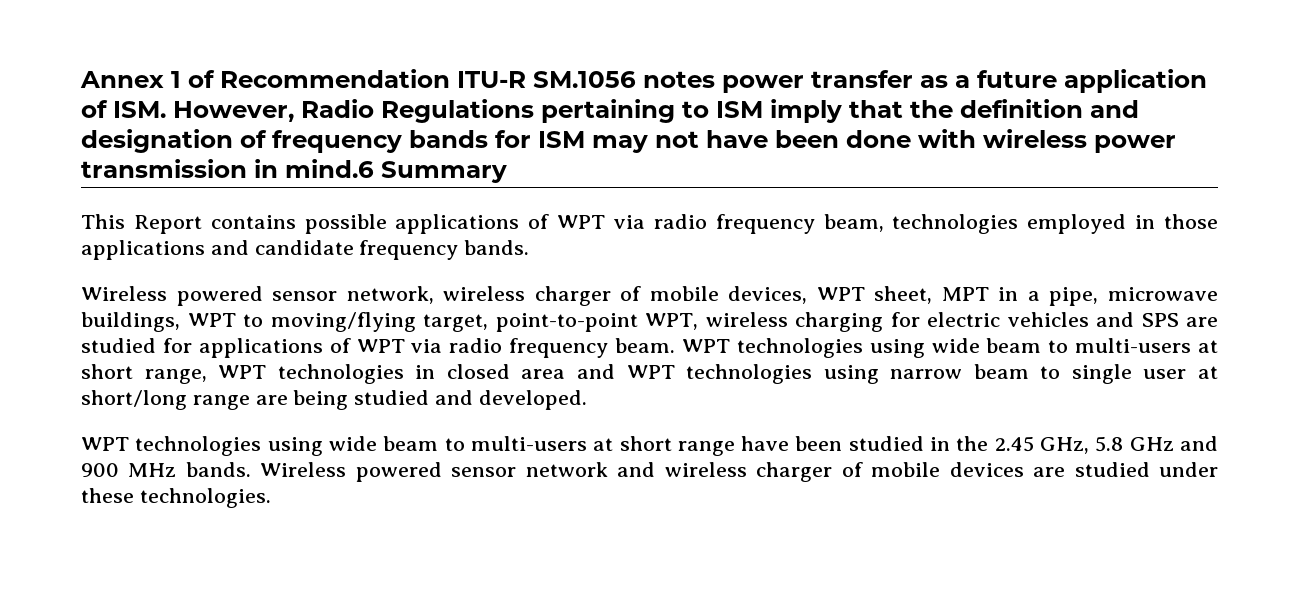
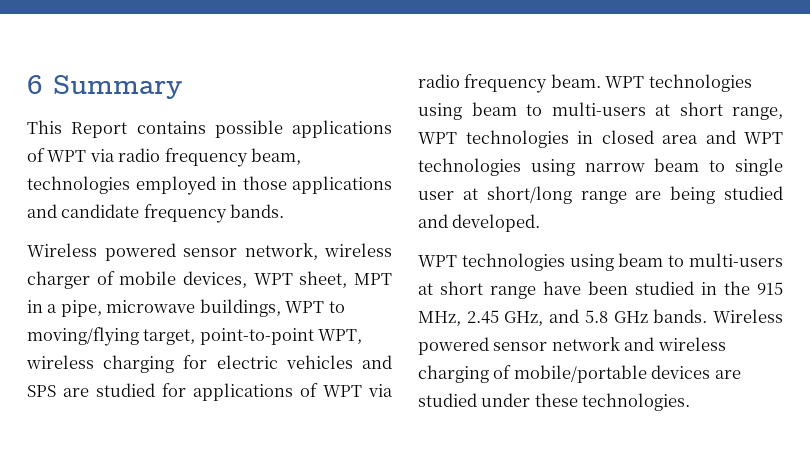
[80,69,1207,93] [81,99,1139,123] [81,129,1176,153] [81,159,374,178] Annex 1 of Recommendation ITU-R SM.1056 notes power transfer as a future application of ISM. However, Radio Regulations pertaining to ISM imply that the definition and designation of frequency bands for ISM may not have been done with wireless power transmission in mind.6 -> [27,75,43,94] 6
[931,338,980,353] wide -> (462, 111) none
[328,436,377,451] wide -> (614, 262) none
(989, 443) none -> [757,282,783,295] [418,311,461,326] 915 MHz,
(1090, 445) none -> [549,309,580,323] and
[1179,436,1218,451] [81,463,177,477] and 900 MHz -> (648, 317) none
[756,462,941,482] charger of mobile -> [418,365,647,383] charging of mobile/portable

